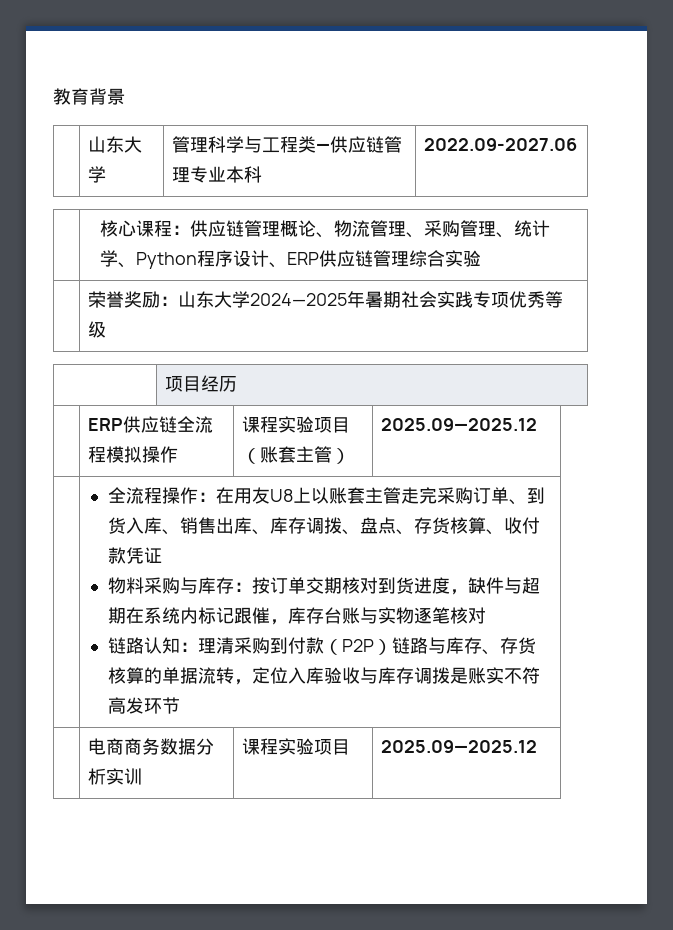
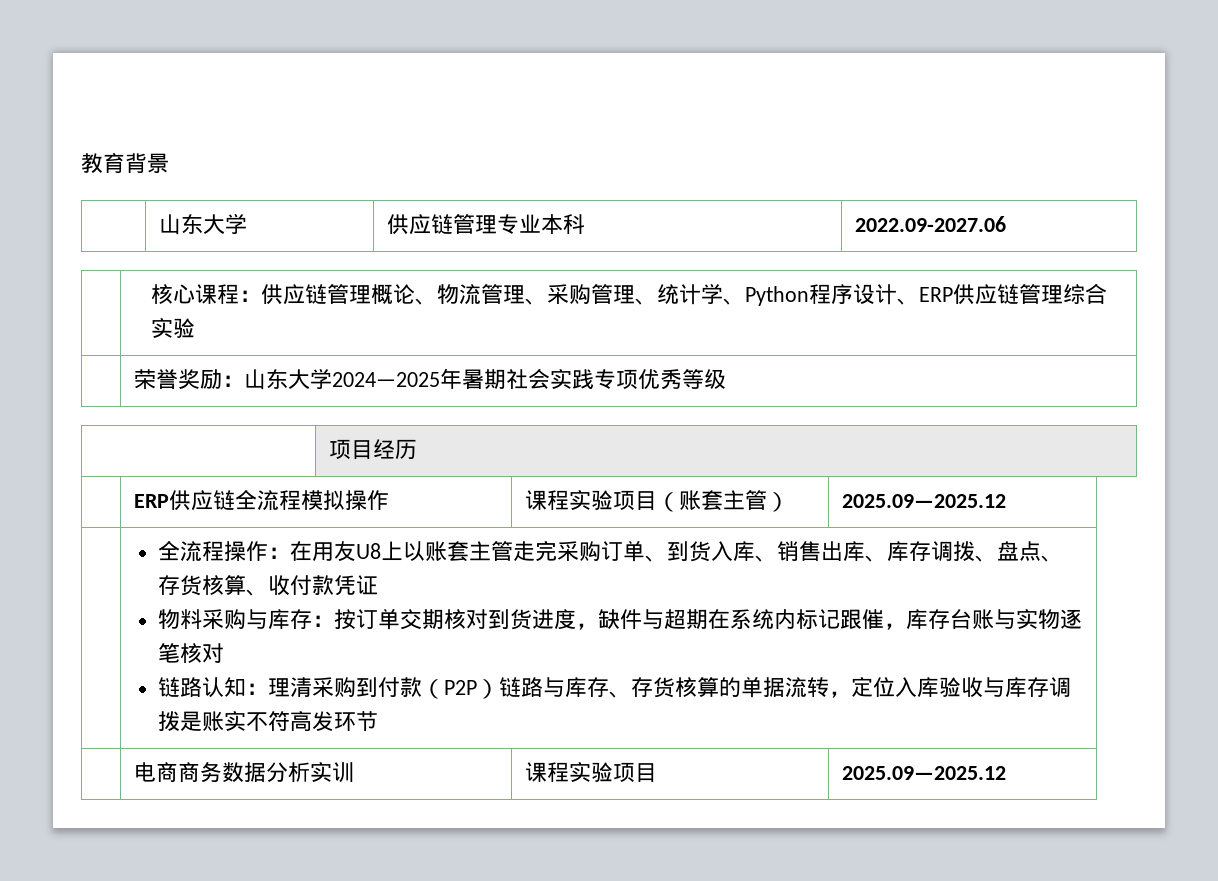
[171,136,330,153] 管理科学与工程类— -> (248, 224) none

